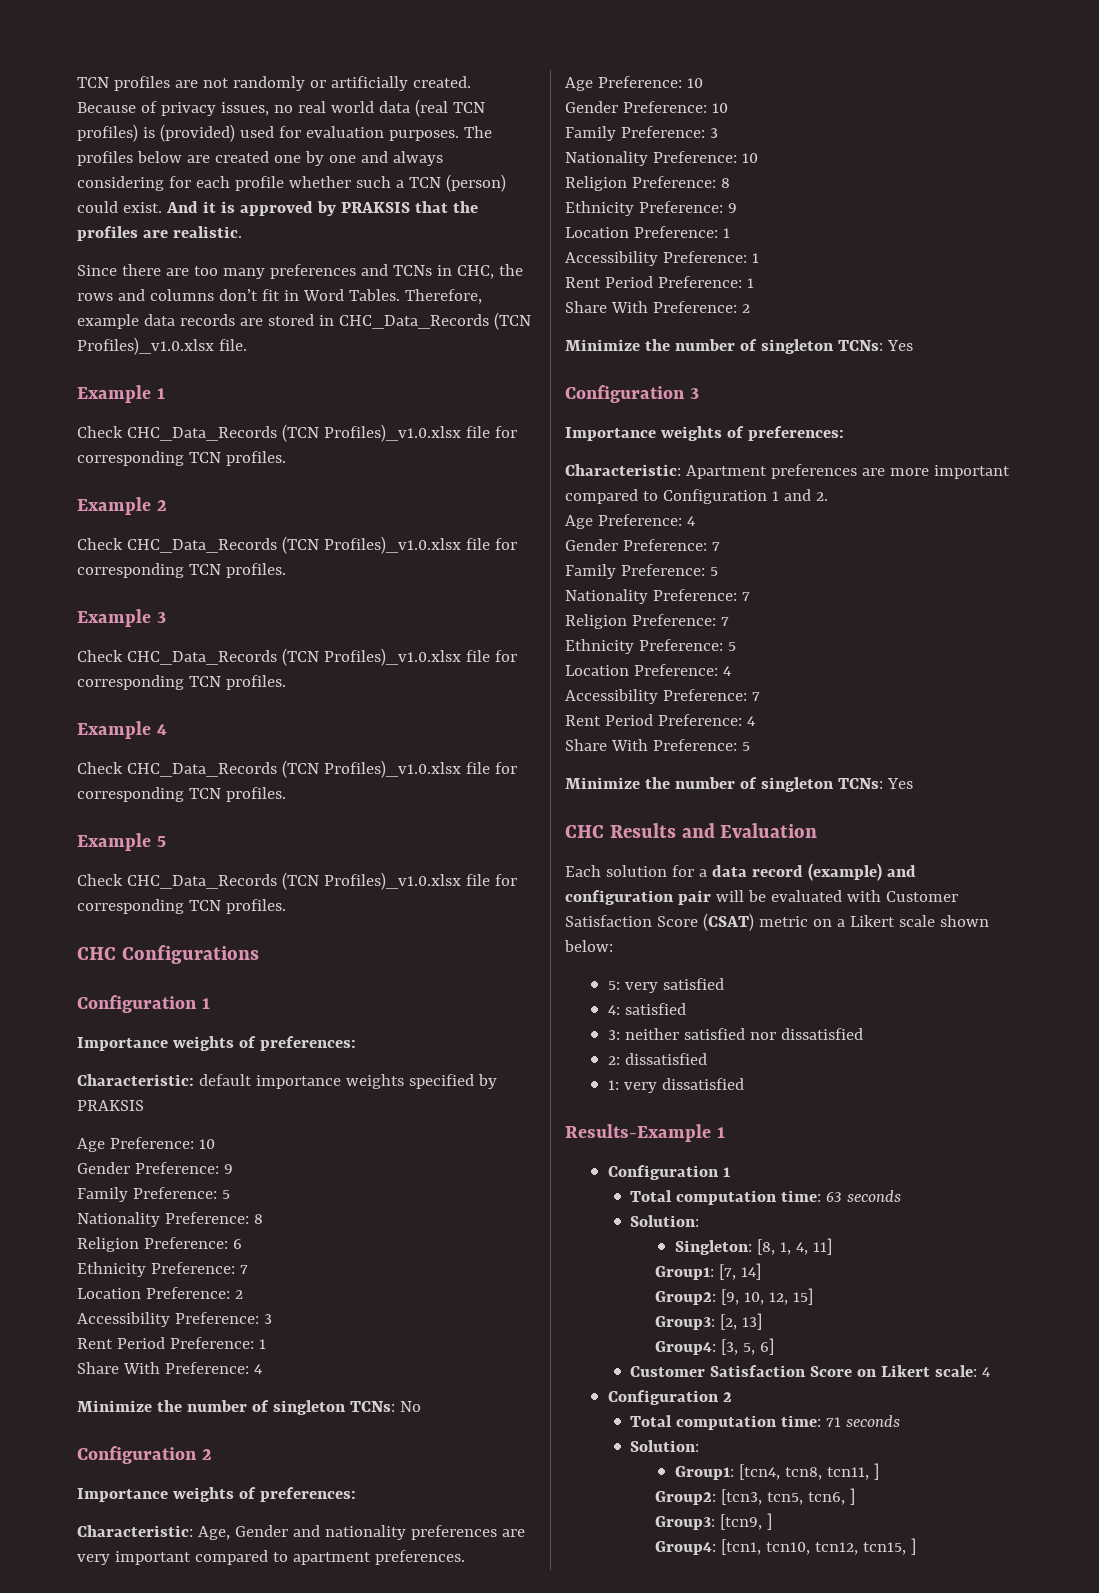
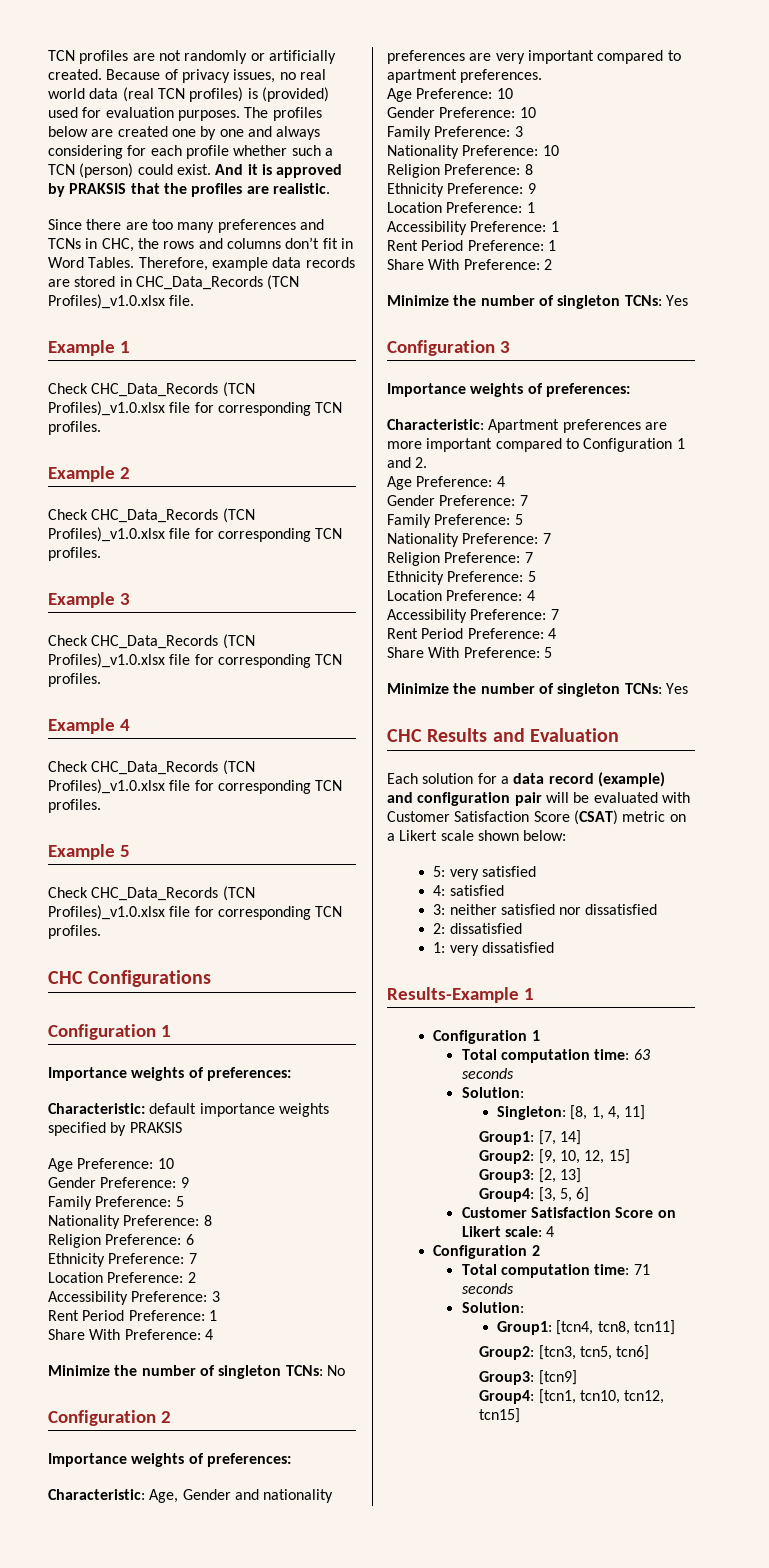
[827,1463,880,1480] tcn11, ] -> [633,1320,675,1335] tcn11]
[807,1488,855,1505] [654,1513,772,1530] tcn6, ] // Group3: [tcn9, ] -> [616,1345,650,1360] [479,1370,577,1385] tcn6] // Group3: [tcn9]
[862,1538,916,1555] tcn15, ] -> [479,1408,521,1423] tcn15]

